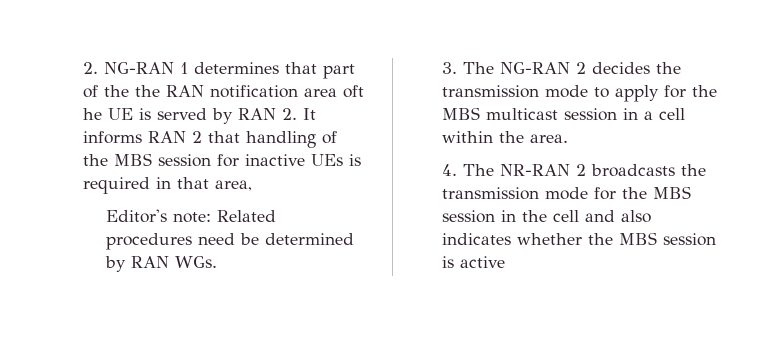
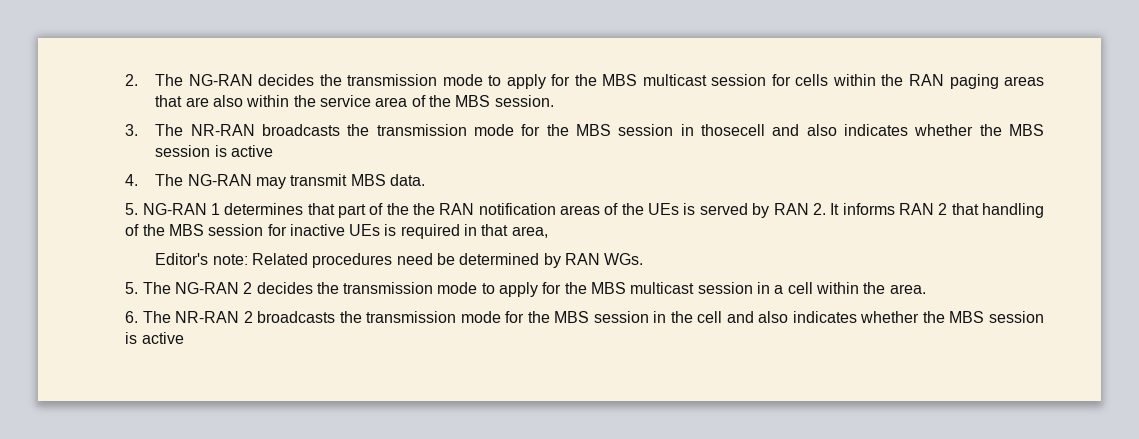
[82,62,98,74] 2. -> [125,74,1045,89] [155,95,554,107] [125,124,1044,136] [155,145,274,157] [125,174,426,189] [125,203,139,215] 2. The NG-RAN decides the transmission mode to apply for the MBS multicast session for cells within the RAN paging areas that are also within the service area of the MBS session. // 3. The NR-RAN broadcasts the transmission mode for the MBS session in thosecell and also indicates whether the MBS session is active // 4. The NG-RAN may transmit MBS data. // 5.
[303,85,364,98] [82,108,133,120] area oft he UE -> [560,203,680,215] areas of the UEs
[441,62,457,74] 3. -> [125,282,139,294] 5.
[441,164,457,176] 4. -> [125,311,139,323] 6.

